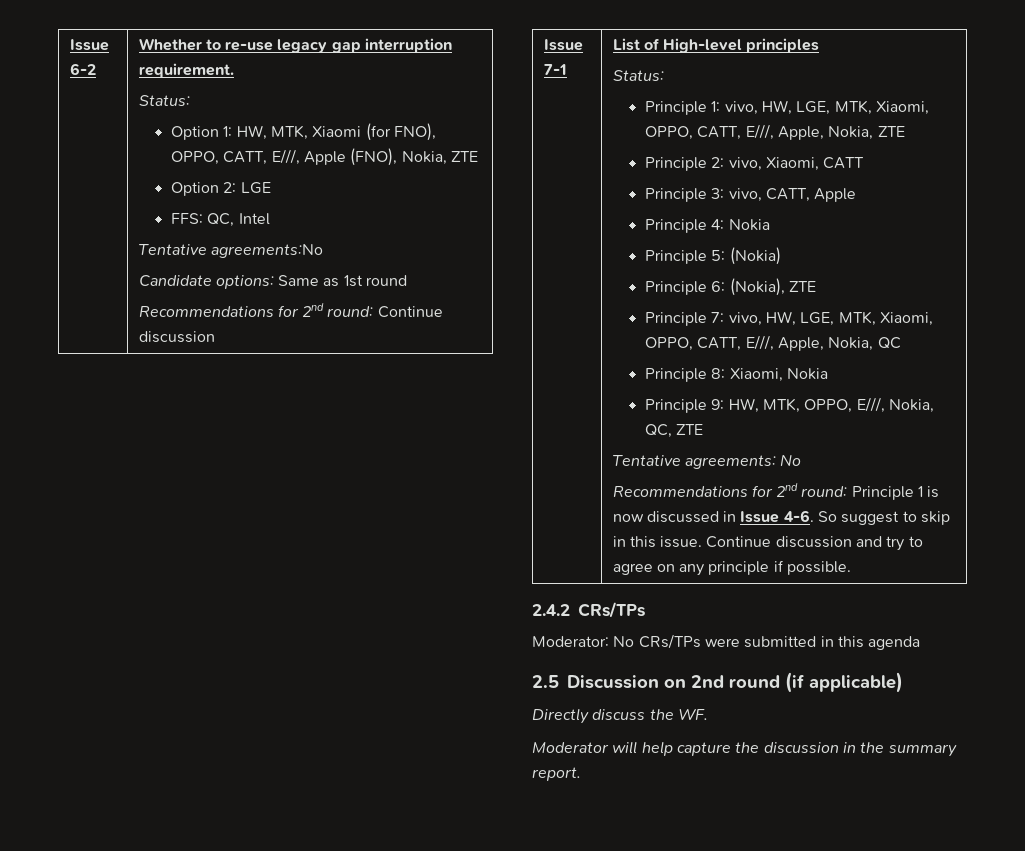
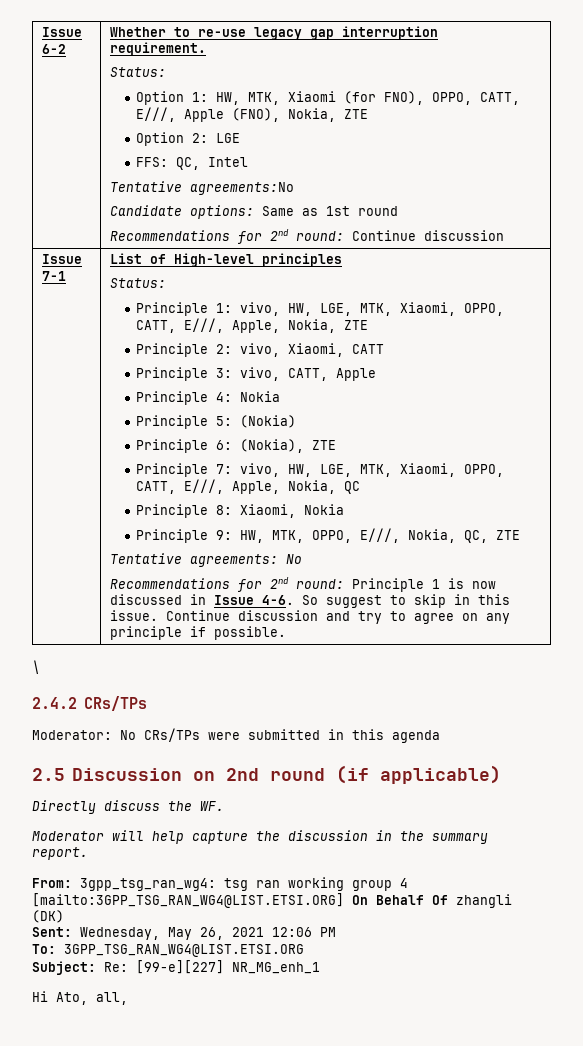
(852, 568) none -> [32,660,40,674] // \
(581, 774) none -> [32,877,408,891] [32,893,512,908] [32,910,64,923] [32,927,336,940] [32,944,304,957] [32,960,320,975] [32,991,128,1005] // From: 3gpp_tsg_ran_wg4: tsg ran working group 4 [mailto:3GPP_TSG_RAN_WG4@LIST.ETSI.ORG] On Behalf Of zhangli (DK) // Sent: Wednesday, May 26, 2021 12:06 PM // To: 3GPP_TSG_RAN_WG4@LIST.ETSI.ORG // Subject: Re: [99-e][227] NR_MG_enh_1 // Hi Ato, all,

